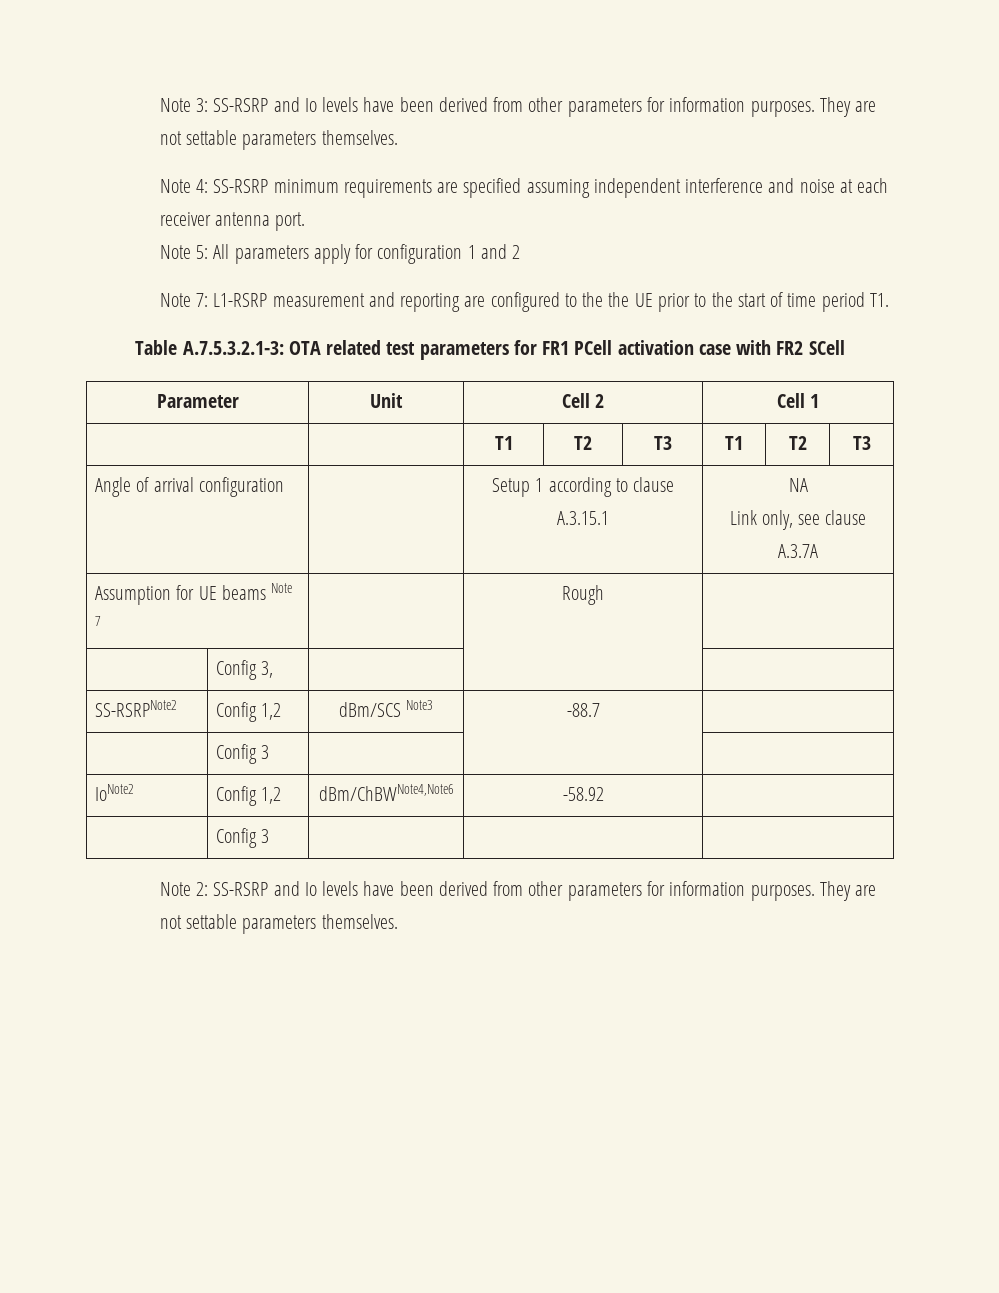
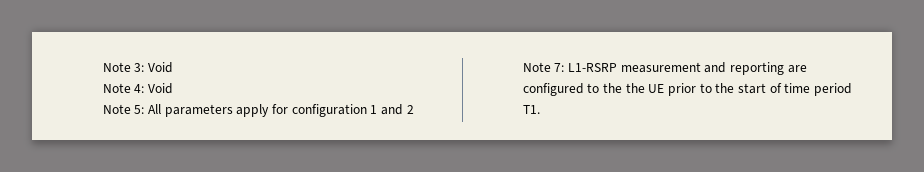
[213,97,877,117] [159,130,398,150] [159,178,889,198] [159,212,306,231] SS-RSRP and Io levels have been derived from other parameters for information purposes. They are not settable parameters themselves. // Note 4: SS-RSRP minimum requirements are specified assuming independent interference and noise at each receiver antenna port. -> [148,62,174,73] [102,83,174,94] Void // Note 4: Void
[135,340,845,360] [156,394,239,408] [370,393,403,408] [561,393,605,408] [776,393,820,408] [494,436,513,450] [574,436,592,450] [653,436,672,450] [725,436,743,450] [788,436,807,450] [852,436,871,450] [95,477,285,497] [491,477,675,497] [557,511,609,525] [788,478,808,492] [729,510,867,530] [778,544,818,558] [95,583,293,605] [95,616,102,626] [562,585,604,605] [216,660,274,680] [95,700,178,717] [216,702,282,722] [338,700,434,717] [566,703,600,717] [216,744,270,764] [95,784,135,801] [216,786,282,806] [318,784,454,801] [562,787,604,801] [216,828,270,848] [159,881,877,901] [159,914,398,934] // Table A.7.5.3.2.1-3: OTA related test parameters for FR1 PCell activation case with FR2 SCell // Parameter | Unit | Cell 2 | Cell 1 // | | T1 | T2 | T3 | T1 | T2 | T3 // Angle of arrival configuration | | Setup 1 according to clause A.3.15.1 | NA // Link only, see clause A.3.7A // Assumption for UE beams Note 7 | | Rough | // | Config 3, | | | // SS-RSRPNote2 | Config 1,2 | dBm/SCS Note3 | -88.7 | // | Config 3 | | | // IoNote2 | Config 1,2 | dBm/ChBWNote4,Note6 | -58.92 | // | Config 3 | | | // Note 2: SS-RSRP and Io levels have been derived from other parameters for information purposes. They are not settable parameters themselves. -> (540, 109) none

